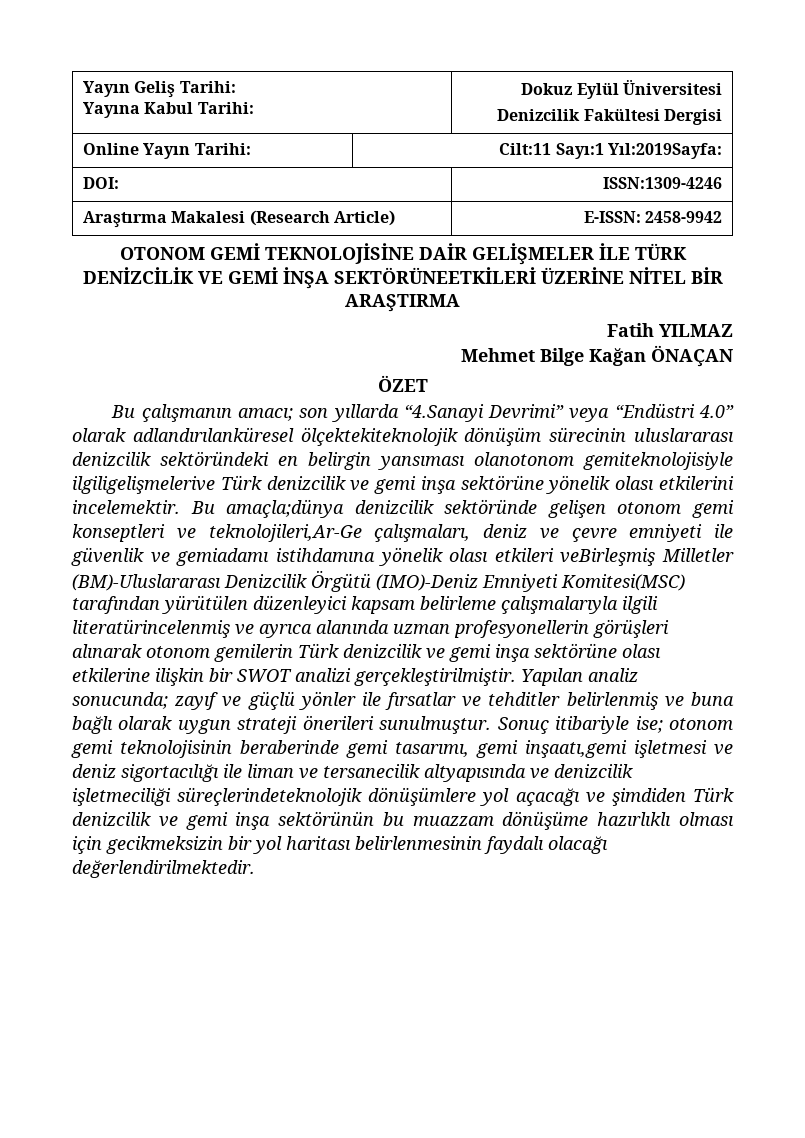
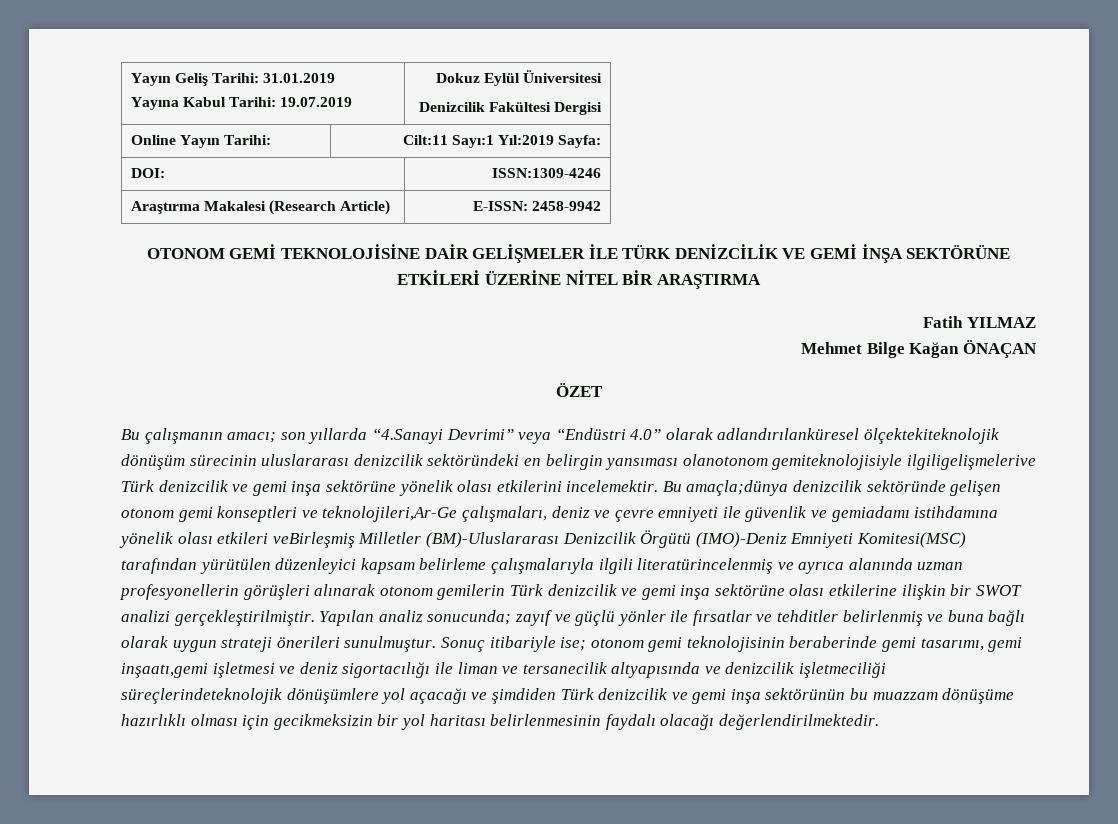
(236, 87) none -> [263,73,336,83] 31.01.2019
(254, 108) none -> [280,97,353,107] 19.07.2019
[607,143,722,159] Yıl:2019Sayfa: -> [498,135,602,148] Yıl:2019 Sayfa:
[333,267,536,284] SEKTÖRÜNEETKİLERİ -> [906,245,1011,259] [397,270,481,285] SEKTÖRÜNE ETKİLERİ

